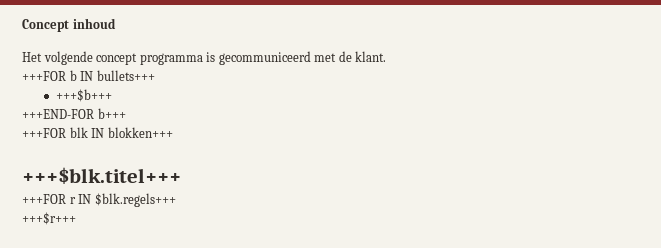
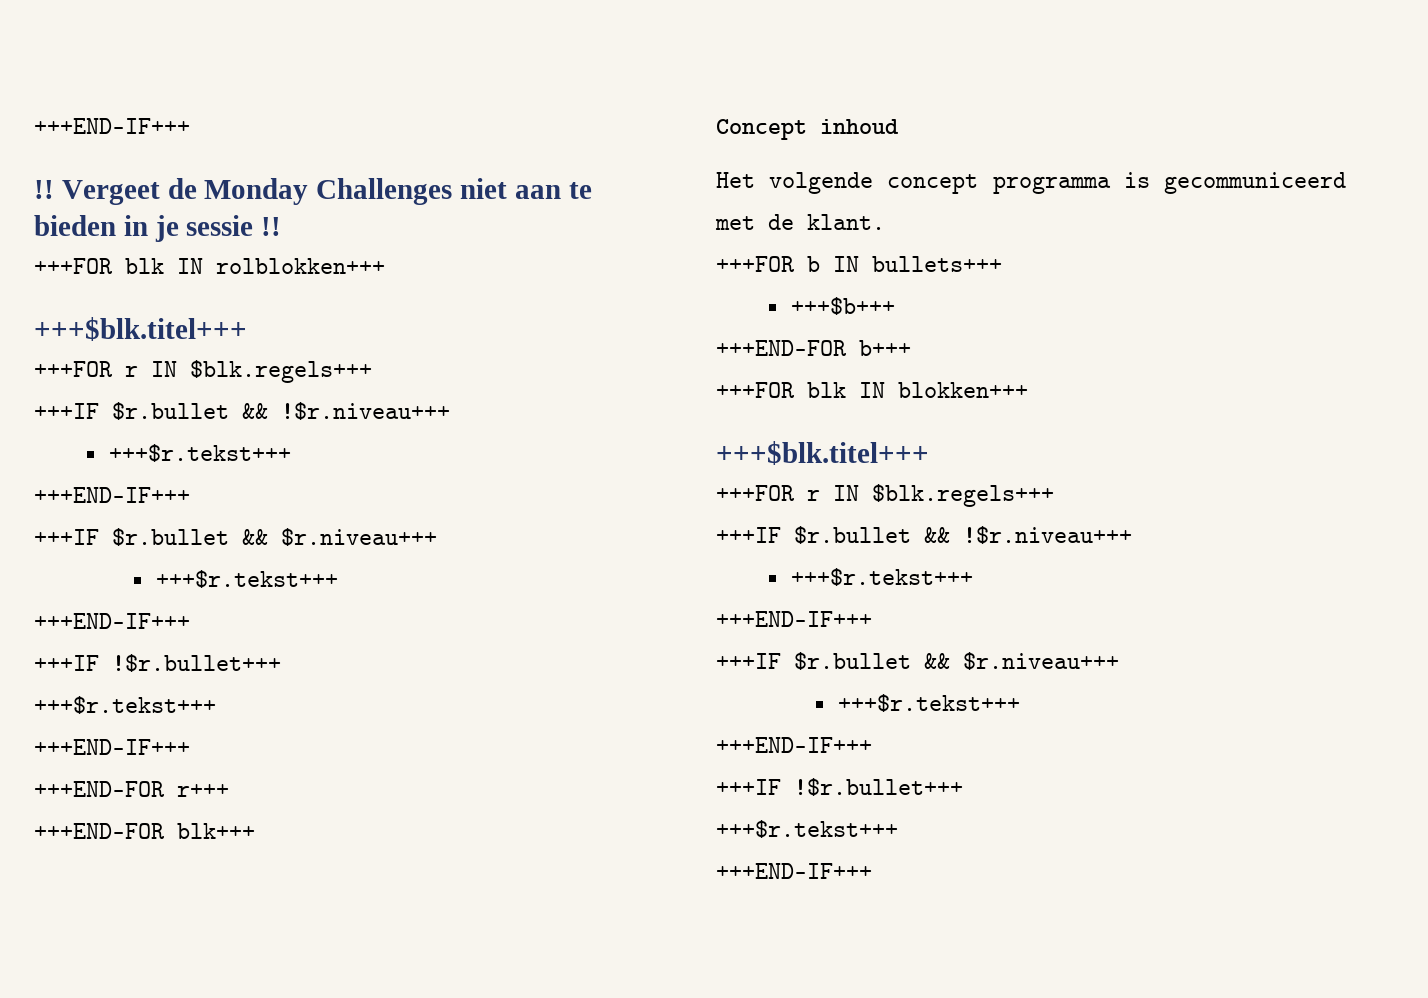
(22, 25) none -> [34,118,190,134] [34,178,592,205] [34,215,282,242] [34,258,385,274] [34,317,247,341] [34,360,372,383] [34,402,450,420] [108,444,291,462] [34,487,190,503] [34,528,437,546] [156,570,339,588] [34,613,190,629] [34,654,281,672] [34,696,216,714] [34,739,190,755] [34,781,229,797] [34,823,255,839] +++END-IF+++ // !! Vergeet de Monday Challenges niet aan te bieden in je sessie !! // +++FOR blk IN rolblokken+++ // +++$blk.titel+++ // +++FOR r IN $blk.regels+++ // +++IF $r.bullet && !$r.niveau+++ // +++$r.tekst+++ // +++END-IF+++ // +++IF $r.bullet && $r.niveau+++ // +++$r.tekst+++ // +++END-IF+++ // +++IF !$r.bullet+++ // +++$r.tekst+++ // +++END-IF+++ // +++END-FOR r+++ // +++END-FOR blk+++ //
[22,212,76,225] +++$r+++ -> [716,526,1132,544] [790,568,973,586] [716,611,872,627] [716,652,1119,670] [838,694,1021,712] [716,737,872,753] [716,778,963,796] [716,820,898,838] [716,863,872,879] +++IF $r.bullet && !$r.niveau+++ // +++$r.tekst+++ // +++END-IF+++ // +++IF $r.bullet && $r.niveau+++ // +++$r.tekst+++ // +++END-IF+++ // +++IF !$r.bullet+++ // +++$r.tekst+++ // +++END-IF+++

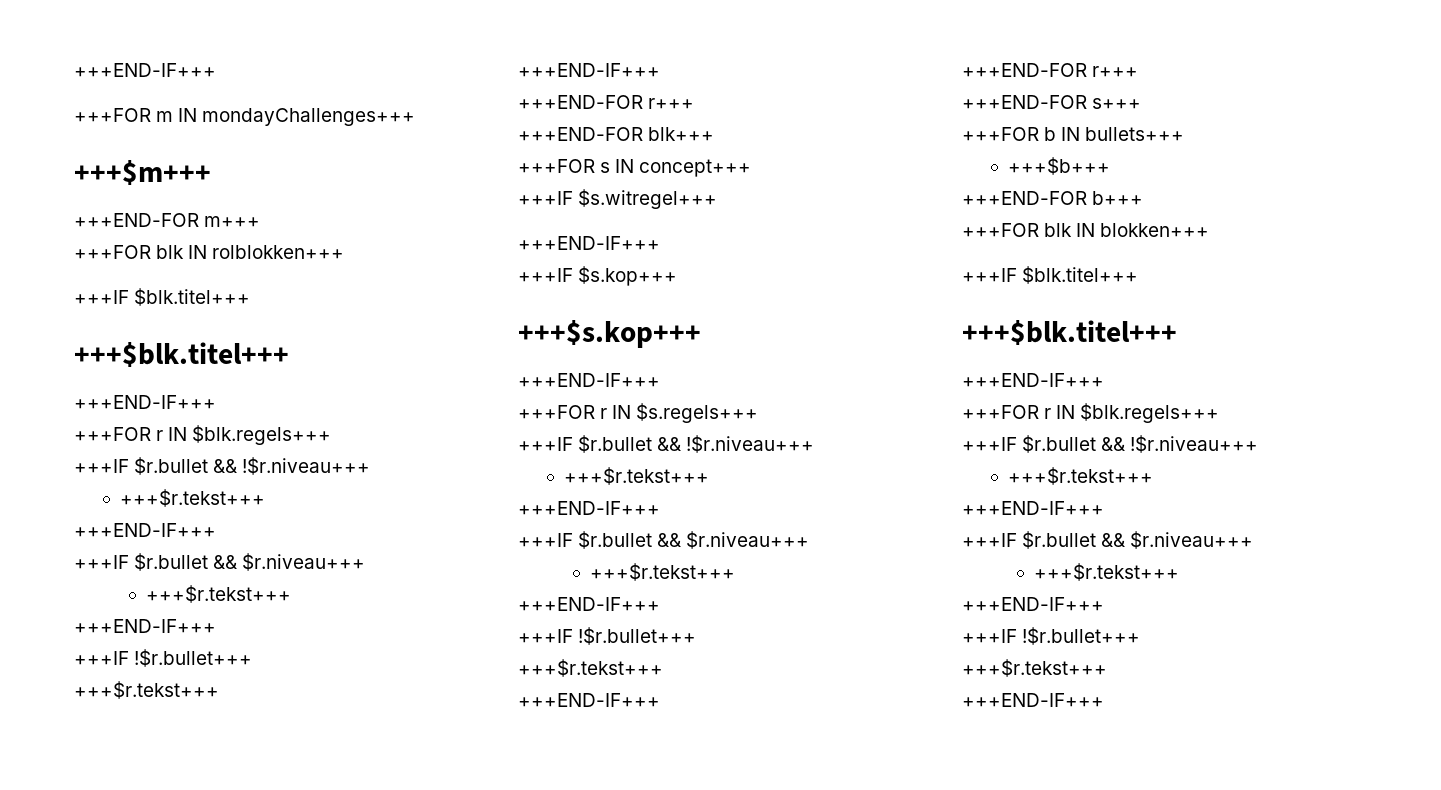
[34,118,190,134] [34,178,592,205] [34,215,282,242] +++END-IF+++ // !! Vergeet de Monday Challenges niet aan te bieden in je sessie !! -> [74,63,216,77] [74,108,416,126] [74,160,211,185] [74,213,261,227] +++END-IF+++ // +++FOR m IN mondayChallenges+++ // +++$m+++ // +++END-FOR m+++
[34,317,247,341] // +++$blk.titel+++ -> [74,288,251,306] [74,342,289,367] [74,395,216,409] // +++IF $blk.titel+++ // +++$blk.titel+++ // +++END-IF+++
[716,119,899,140] [716,172,1346,194] [715,214,885,230] Concept inhoud // Het volgende concept programma is gecommuniceerd met de klant. -> [518,159,752,177] [518,189,718,209] [518,236,660,250] [518,266,678,286] [518,320,701,348] [518,373,660,387] [518,403,759,423] [518,435,815,453] [564,467,710,485] [518,501,660,515] [518,531,810,549] [590,563,736,581] [518,597,660,611] [518,627,697,645] [518,659,663,677] [518,693,660,707] [962,63,1139,77] [962,95,1142,109] +++FOR s IN concept+++ // +++IF $s.witregel+++ // +++END-IF+++ // +++IF $s.kop+++ // +++$s.kop+++ // +++END-IF+++ // +++FOR r IN $s.regels+++ // +++IF $r.bullet && !$r.niveau+++ // +++$r.tekst+++ // +++END-IF+++ // +++IF $r.bullet && $r.niveau+++ // +++$r.tekst+++ // +++END-IF+++ // +++IF !$r.bullet+++ // +++$r.tekst+++ // +++END-IF+++ // +++END-FOR r+++ // +++END-FOR s+++
[716,441,929,465] // +++$blk.titel+++ -> [962,266,1139,284] [962,320,1177,345] [962,373,1104,387] // +++IF $blk.titel+++ // +++$blk.titel+++ // +++END-IF+++

